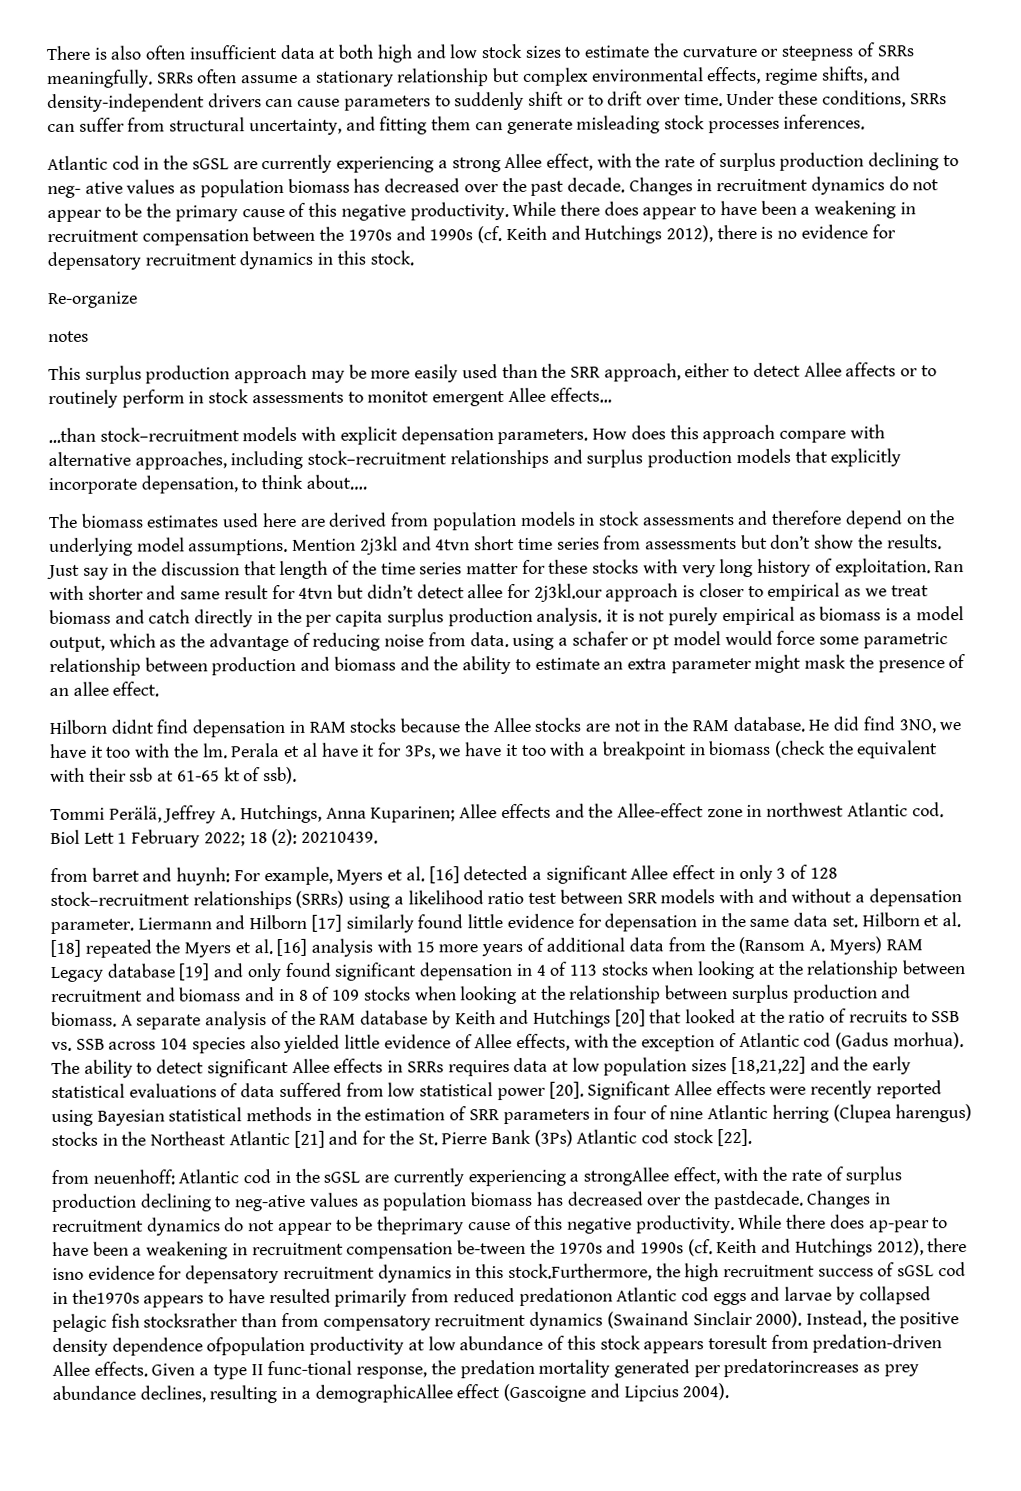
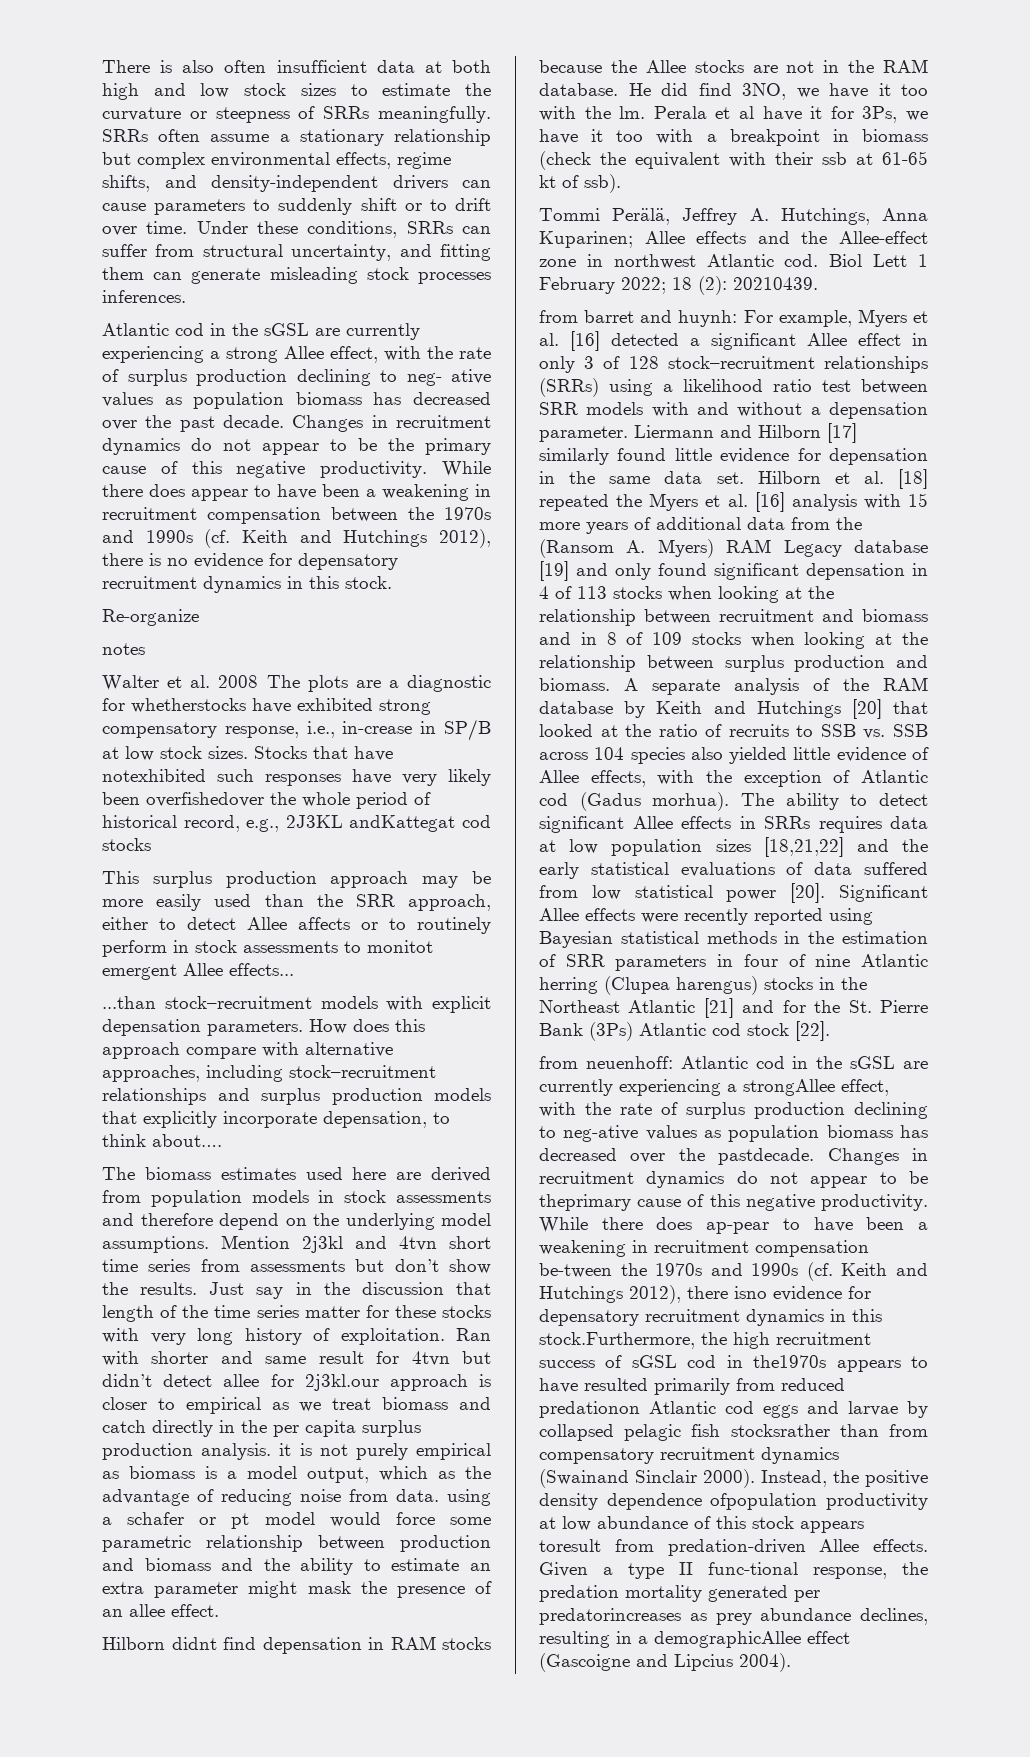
(89, 336) none -> [102,675,491,692] [102,698,431,715] [102,719,492,741] [102,746,393,761] [102,769,491,786] [102,792,431,809] [102,815,491,832] [102,838,151,851] // Walter et al. 2008 The plots are a diagnostic for whetherstocks have exhibited strong compensatory response, i.e., in-crease in SP/B at low stock sizes. Stocks that have notexhibited such responses have very likely been overfishedover the whole period of historical record, e.g., 2J3KL andKattegat cod stocks

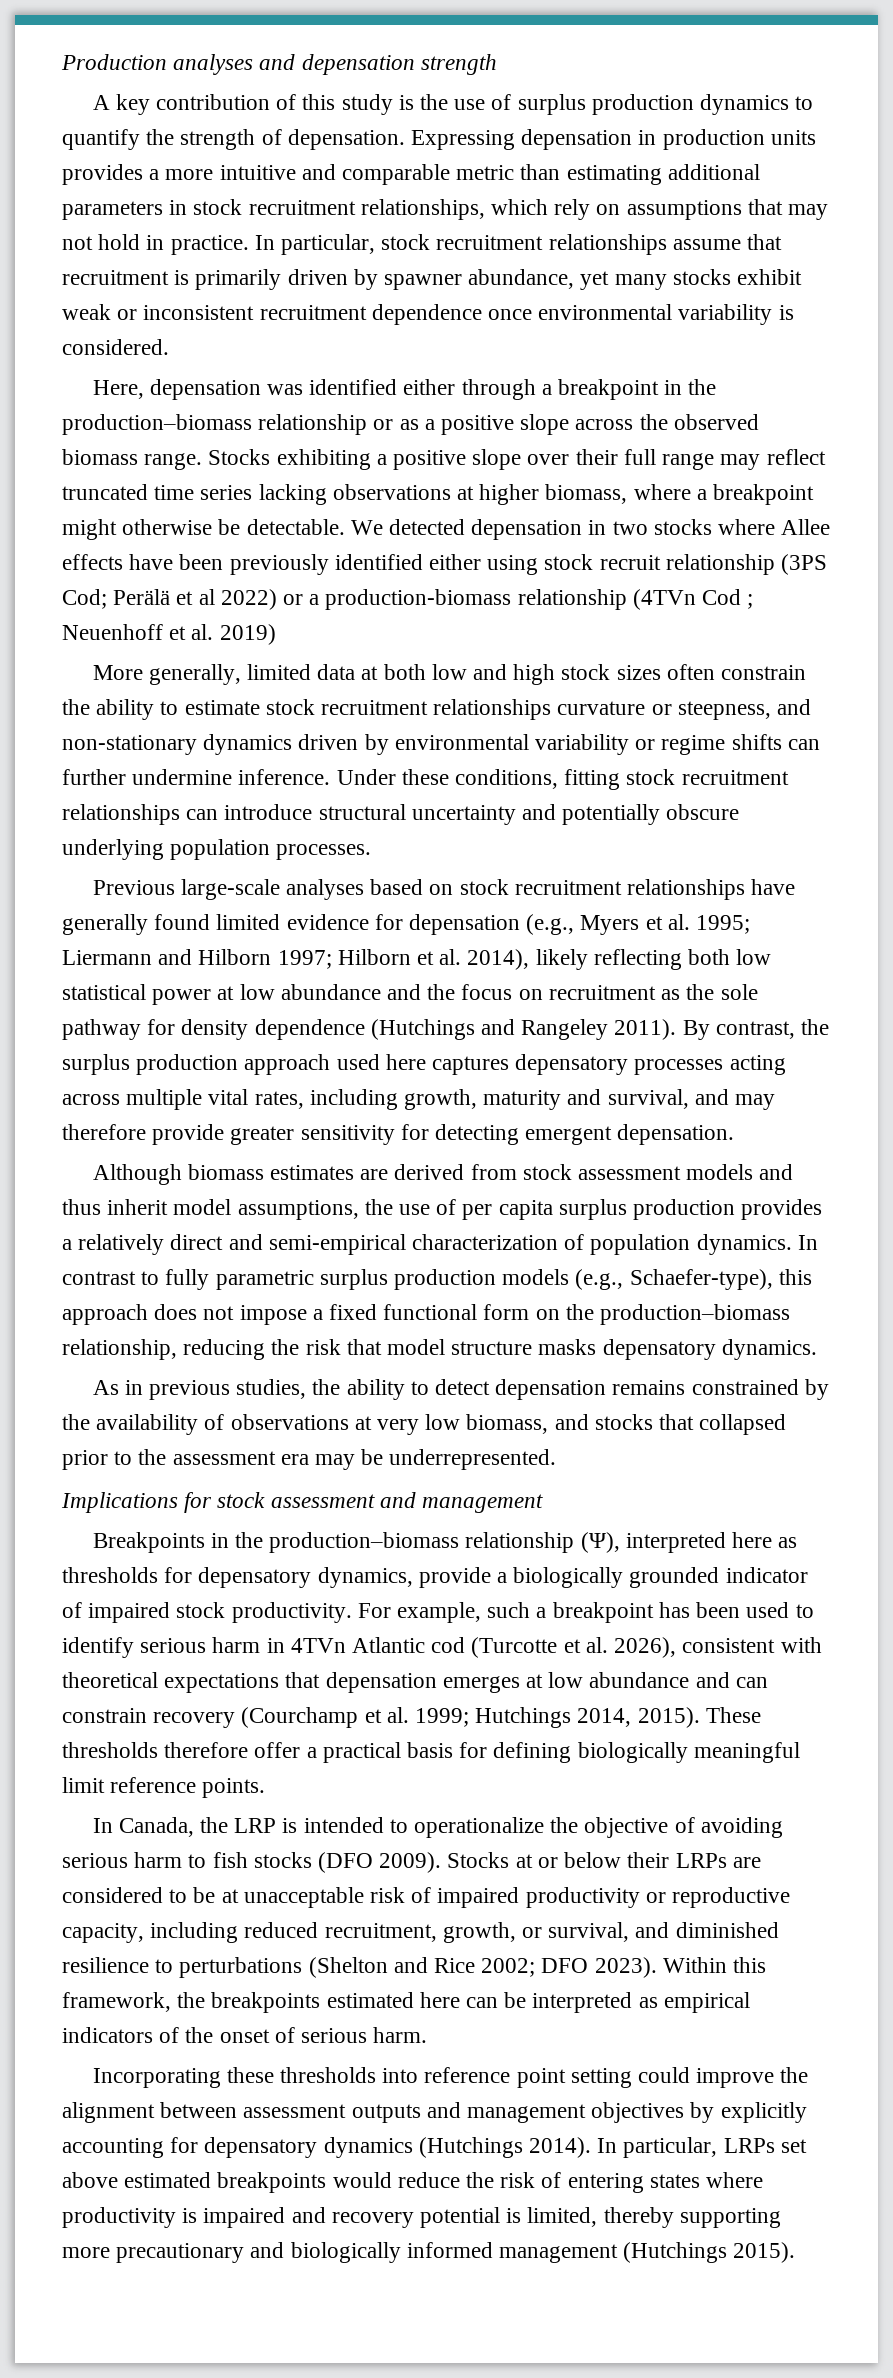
[102,60,492,73] [102,83,491,100] [102,106,492,123] [102,129,491,146] [102,152,451,169] [102,175,491,192] [102,198,492,215] [102,221,491,238] [102,244,491,261] [102,267,491,284] [102,290,186,303] [102,323,420,340] [102,346,491,363] [102,369,491,386] [102,392,491,409] [102,415,491,432] [102,438,491,455] [102,461,492,478] [102,484,491,501] [102,507,491,524] [102,529,491,548] [102,553,398,570] [102,576,392,593] [102,609,199,626] [102,643,145,655] [102,675,491,692] [102,698,431,715] [102,719,492,741] [102,746,393,761] [102,769,491,786] [102,792,431,809] [102,815,491,832] [102,838,151,851] [102,871,491,888] [102,894,491,911] [102,917,491,934] [102,940,433,957] [102,963,294,980] [102,996,491,1013] [102,1019,425,1036] [102,1042,393,1059] [102,1065,436,1082] [102,1088,491,1105] [102,1111,450,1128] [102,1134,222,1147] [102,1167,491,1182] [102,1190,492,1207] [102,1213,491,1230] [102,1235,491,1253] [102,1259,491,1274] [102,1282,491,1299] [102,1305,491,1322] [102,1328,491,1345] [102,1351,491,1366] [102,1374,491,1391] [102,1397,491,1414] [102,1420,421,1437] [102,1443,491,1460] [102,1466,491,1483] [102,1489,491,1506] [102,1512,491,1529] [102,1535,491,1552] [102,1558,491,1575] [102,1581,493,1598] [102,1604,219,1617] [102,1636,491,1654] [539,59,928,73] [539,83,928,100] [539,106,928,123] [539,129,928,146] [539,151,928,170] [539,174,621,193] [539,208,928,225] [539,231,928,248] [539,254,928,269] [539,276,818,295] [539,309,928,327] [539,331,928,351] [539,356,928,373] [539,378,928,397] [539,402,928,419] [539,423,857,443] [539,448,928,465] [539,469,928,489] [539,492,928,512] [539,517,862,534] [539,539,928,558] [539,561,928,581] [539,586,834,603] [539,609,928,626] [539,632,928,649] [539,655,928,672] [539,677,928,695] [539,699,928,719] [539,724,928,739] [539,747,929,764] [539,770,928,787] [539,792,928,811] [539,816,928,833] [539,837,928,857] [539,862,928,879] [539,883,928,903] [539,908,873,925] [539,931,928,948] [539,954,928,971] [539,976,867,995] [539,998,928,1018] [539,1021,830,1041] [539,1056,928,1069] [539,1079,889,1096] [539,1102,928,1119] [539,1125,928,1142] [539,1148,928,1165] [539,1171,928,1188] [539,1194,928,1211] [539,1217,928,1234] [539,1240,869,1257] [539,1262,928,1281] [539,1285,871,1304] [539,1309,882,1326] [539,1332,871,1349] [539,1355,928,1372] [539,1378,845,1395] [539,1401,928,1418] [539,1424,928,1441] [539,1447,839,1464] [539,1469,928,1488] [539,1493,928,1510] [539,1516,864,1533] [539,1539,928,1556] [539,1562,928,1579] [539,1585,820,1602] [539,1608,928,1625] [539,1631,850,1648] [539,1653,791,1672] There is also often insufficient data at both high and low stock sizes to estimate the curvature or steepness of SRRs meaningfully. SRRs often assume a stationary relationship but complex environmental effects, regime shifts, and density-independent drivers can cause parameters to suddenly shift or to drift over time. Under these conditions, SRRs can suffer from structural uncertainty, and fitting them can generate misleading stock processes inferences. // Atlantic cod in the sGSL are currently experiencing a strong Allee effect, with the rate of surplus production declining to neg- ative values as population biomass has decreased over the past decade. Changes in recruitment dynamics do not appear to be the primary cause of this negative productivity. While there does appear to have been a weakening in recruitment compensation between the 1970s and 1990s (cf. Keith and Hutchings 2012), there is no evidence for depensatory recruitment dynamics in this stock. // Re-organize // notes // Walter et al. 2008 The plots are a diagnostic for whetherstocks have exhibited strong compensatory response, i.e., in-crease in SP/B at low stock sizes. Stocks that have notexhibited such responses have very likely been overfishedover the whole period of historical record, e.g., 2J3KL andKattegat cod stocks // This surplus production approach may be more easily used than the SRR approach, either to detect Allee affects or to routinely perform in stock assessments to monitot emergent Allee effects... // ...than stock–recruitment models with explicit depensation parameters. How does this approach compare with alternative approaches, including stock–recruitment relationships and surplus production models that explicitly incorporate depensation, to think about…. // The biomass estimates used here are derived from population models in stock assessments and therefore depend on the underlying model assumptions. Mention 2j3kl and 4tvn short time series from assessments but don’t show the results. Just say in the discussion that length of the time series matter for these stocks with very long history of exploitation. Ran with shorter and same result for 4tvn but didn’t detect allee for 2j3kl.our approach is closer to empirical as we treat biomass and catch directly in the per capita surplus production analysis. it is not purely empirical as biomass is a model output, which as the advantage of reducing noise from data. using a schafer or pt model would force some parametric relationship between production and biomass and the ability to estimate an extra parameter might mask the presence of an allee effect. // Hilborn didnt find depensation in RAM stocks because the Allee stocks are not in the RAM database. He did find 3NO, we have it too with the lm. Perala et al have it for 3Ps, we have it too with a breakpoint in biomass (check the equivalent with their ssb at 61-65 kt of ssb). // Tommi Perälä, Jeffrey A. Hutchings, Anna Kuparinen; Allee effects and the Allee-effect zone in northwest Atlantic cod. Biol Lett 1 February 2022; 18 (2): 20210439. // from barret and huynh: For example, Myers et al. [16] detected a significant Allee effect in only 3 of 128 stock–recruitment relationships (SRRs) using a likelihood ratio test between SRR models with and without a depensation parameter. Liermann and Hilborn [17] similarly found little evidence for depensation in the same data set. Hilborn et al. [18] repeated the Myers et al. [16] analysis with 15 more years of additional data from the (Ransom A. Myers) RAM Legacy database [19] and only found significant depensation in 4 of 113 stocks when looking at the relationship between recruitment and biomass and in 8 of 109 stocks when looking at the relationship between surplus production and biomass. A separate analysis of the RAM database by Keith and Hutchings [20] that looked at the ratio of recruits to SSB vs. SSB across 104 species also yielded little evidence of Allee effects, with the exception of Atlantic cod (Gadus morhua). The ability to detect significant Allee effects in SRRs requires data at low population sizes [18,21,22] and the early statistical evaluations of data suffered from low statistical power [20]. Significant Allee effects were recently reported using Bayesian statistical methods in the estimation of SRR parameters in four of nine Atlantic herring (Clupea harengus) stocks in the Northeast Atlantic [21] and for the St. Pierre Bank (3Ps) Atlantic cod stock [22]. // from neuenhoff: Atlantic cod in the sGSL are currently experiencing a strongAllee effect, with the rate of surplus production declining to neg-ative values as population biomass has decreased over the pastdecade. Changes in recruitment dynamics do not appear to be theprimary cause of this negative productivity. While there does ap-pear to have been a weakening in recruitment compensation be-tween the 1970s and 1990s (cf. Keith and Hutchings 2012), there isno evidence for depensatory recruitment dynamics in this stock.Furthermore, the high recruitment success of sGSL cod in the1970s appears to have resulted primarily from reduced predationon Atlantic cod eggs and larvae by collapsed pelagic fish stocksrather than from compensatory recruitment dynamics (Swainand Sinclair 2000). Instead, the positive density dependence ofpopulation productivity at low abundance of this stock appears toresult from predation-driven Allee effects. Given a type II func-tional response, the predation mortality generated per predatorincreases as prey abundance declines, resulting in a demographicAllee effect (Gascoigne and Lipcius 2004). -> [61,54,497,75] [92,94,814,115] [62,129,816,150] [62,164,760,185] [62,199,829,220] [62,234,783,255] [62,269,803,290] [62,304,794,325] [62,339,169,355] [92,379,717,400] [62,414,759,435] [62,449,826,470] [62,484,815,505] [62,519,831,540] [62,554,828,575] [62,589,754,610] [62,624,276,645] [92,664,807,685] [62,699,812,720] [62,734,820,755] [62,769,789,790] [62,804,740,825] [62,839,372,860] [92,879,796,900] [62,914,751,935] [62,949,772,970] [62,984,758,1005] [62,1019,830,1040] [62,1054,786,1075] [62,1089,776,1110] [62,1124,735,1145] [92,1164,794,1185] [62,1199,823,1220] [62,1234,818,1255] [62,1269,812,1290] [62,1304,791,1325] [62,1339,817,1360] [92,1379,829,1400] [62,1414,787,1435] [62,1449,557,1470] [61,1492,544,1513] [92,1532,798,1553] [62,1567,808,1588] [62,1602,814,1623] [62,1637,822,1658] [62,1672,768,1693] [62,1707,761,1728] [62,1742,800,1763] [62,1777,266,1798] [92,1817,783,1838] [62,1852,761,1873] [62,1887,791,1908] [62,1922,779,1943] [62,1957,767,1978] [62,1992,750,2013] [62,2027,428,2043] [92,2067,809,2088] [62,2102,807,2123] [62,2137,807,2158] [62,2172,764,2193] [62,2207,781,2228] [62,2242,796,2263] Production analyses and depensation strength // A key contribution of this study is the use of surplus production dynamics to quantify the strength of depensation. Expressing depensation in production units provides a more intuitive and comparable metric than estimating additional parameters in stock recruitment relationships, which rely on assumptions that may not hold in practice. In particular, stock recruitment relationships assume that recruitment is primarily driven by spawner abundance, yet many stocks exhibit weak or inconsistent recruitment dependence once environmental variability is considered. // Here, depensation was identified either through a breakpoint in the production–biomass relationship or as a positive slope across the observed biomass range. Stocks exhibiting a positive slope over their full range may reflect truncated time series lacking observations at higher biomass, where a breakpoint might otherwise be detectable. We detected depensation in two stocks where Allee effects have been previously identified either using stock recruit relationship (3PS Cod; Perälä et al 2022) or a production-biomass relationship (4TVn Cod ; Neuenhoff et al. 2019) // More generally, limited data at both low and high stock sizes often constrain the ability to estimate stock recruitment relationships curvature or steepness, and non-stationary dynamics driven by environmental variability or regime shifts can further undermine inference. Under these conditions, fitting stock recruitment relationships can introduce structural uncertainty and potentially obscure underlying population processes. // Previous large-scale analyses based on stock recruitment relationships have generally found limited evidence for depensation (e.g., Myers et al. 1995; Liermann and Hilborn 1997; Hilborn et al. 2014), likely reflecting both low statistical power at low abundance and the focus on recruitment as the sole pathway for density dependence (Hutchings and Rangeley 2011). By contrast, the surplus production approach used here captures depensatory processes acting across multiple vital rates, including growth, maturity and survival, and may therefore provide greater sensitivity for detecting emergent depensation. // Although biomass estimates are derived from stock assessment models and thus inherit model assumptions, the use of per capita surplus production provides a relatively direct and semi-empirical characterization of population dynamics. In contrast to fully parametric surplus production models (e.g., Schaefer-type), this approach does not impose a fixed functional form on the production–biomass relationship, reducing the risk that model structure masks depensatory dynamics. // As in previous studies, the ability to detect depensation remains constrained by the availability of observations at very low biomass, and stocks that collapsed prior to the assessment era may be underrepresented. // Implications for stock assessment and management // Breakpoints in the production–biomass relationship (Ψ), interpreted here as thresholds for depensatory dynamics, provide a biologically grounded indicator of impaired stock productivity. For example, such a breakpoint has been used to identify serious harm in 4TVn Atlantic cod (Turcotte et al. 2026), consistent with theoretical expectations that depensation emerges at low abundance and can constrain recovery (Courchamp et al. 1999; Hutchings 2014, 2015). These thresholds therefore offer a practical basis for defining biologically meaningful limit reference points. // In Canada, the LRP is intended to operationalize the objective of avoiding serious harm to fish stocks (DFO 2009). Stocks at or below their LRPs are considered to be at unacceptable risk of impaired productivity or reproductive capacity, including reduced recruitment, growth, or survival, and diminished resilience to perturbations (Shelton and Rice 2002; DFO 2023). Within this framework, the breakpoints estimated here can be interpreted as empirical indicators of the onset of serious harm. // Incorporating these thresholds into reference point setting could improve the alignment between assessment outputs and management objectives by explicitly accounting for depensatory dynamics (Hutchings 2014). In particular, LRPs set above estimated breakpoints would reduce the risk of entering states where productivity is impaired and recovery potential is limited, thereby supporting more precautionary and biologically informed management (Hutchings 2015).

